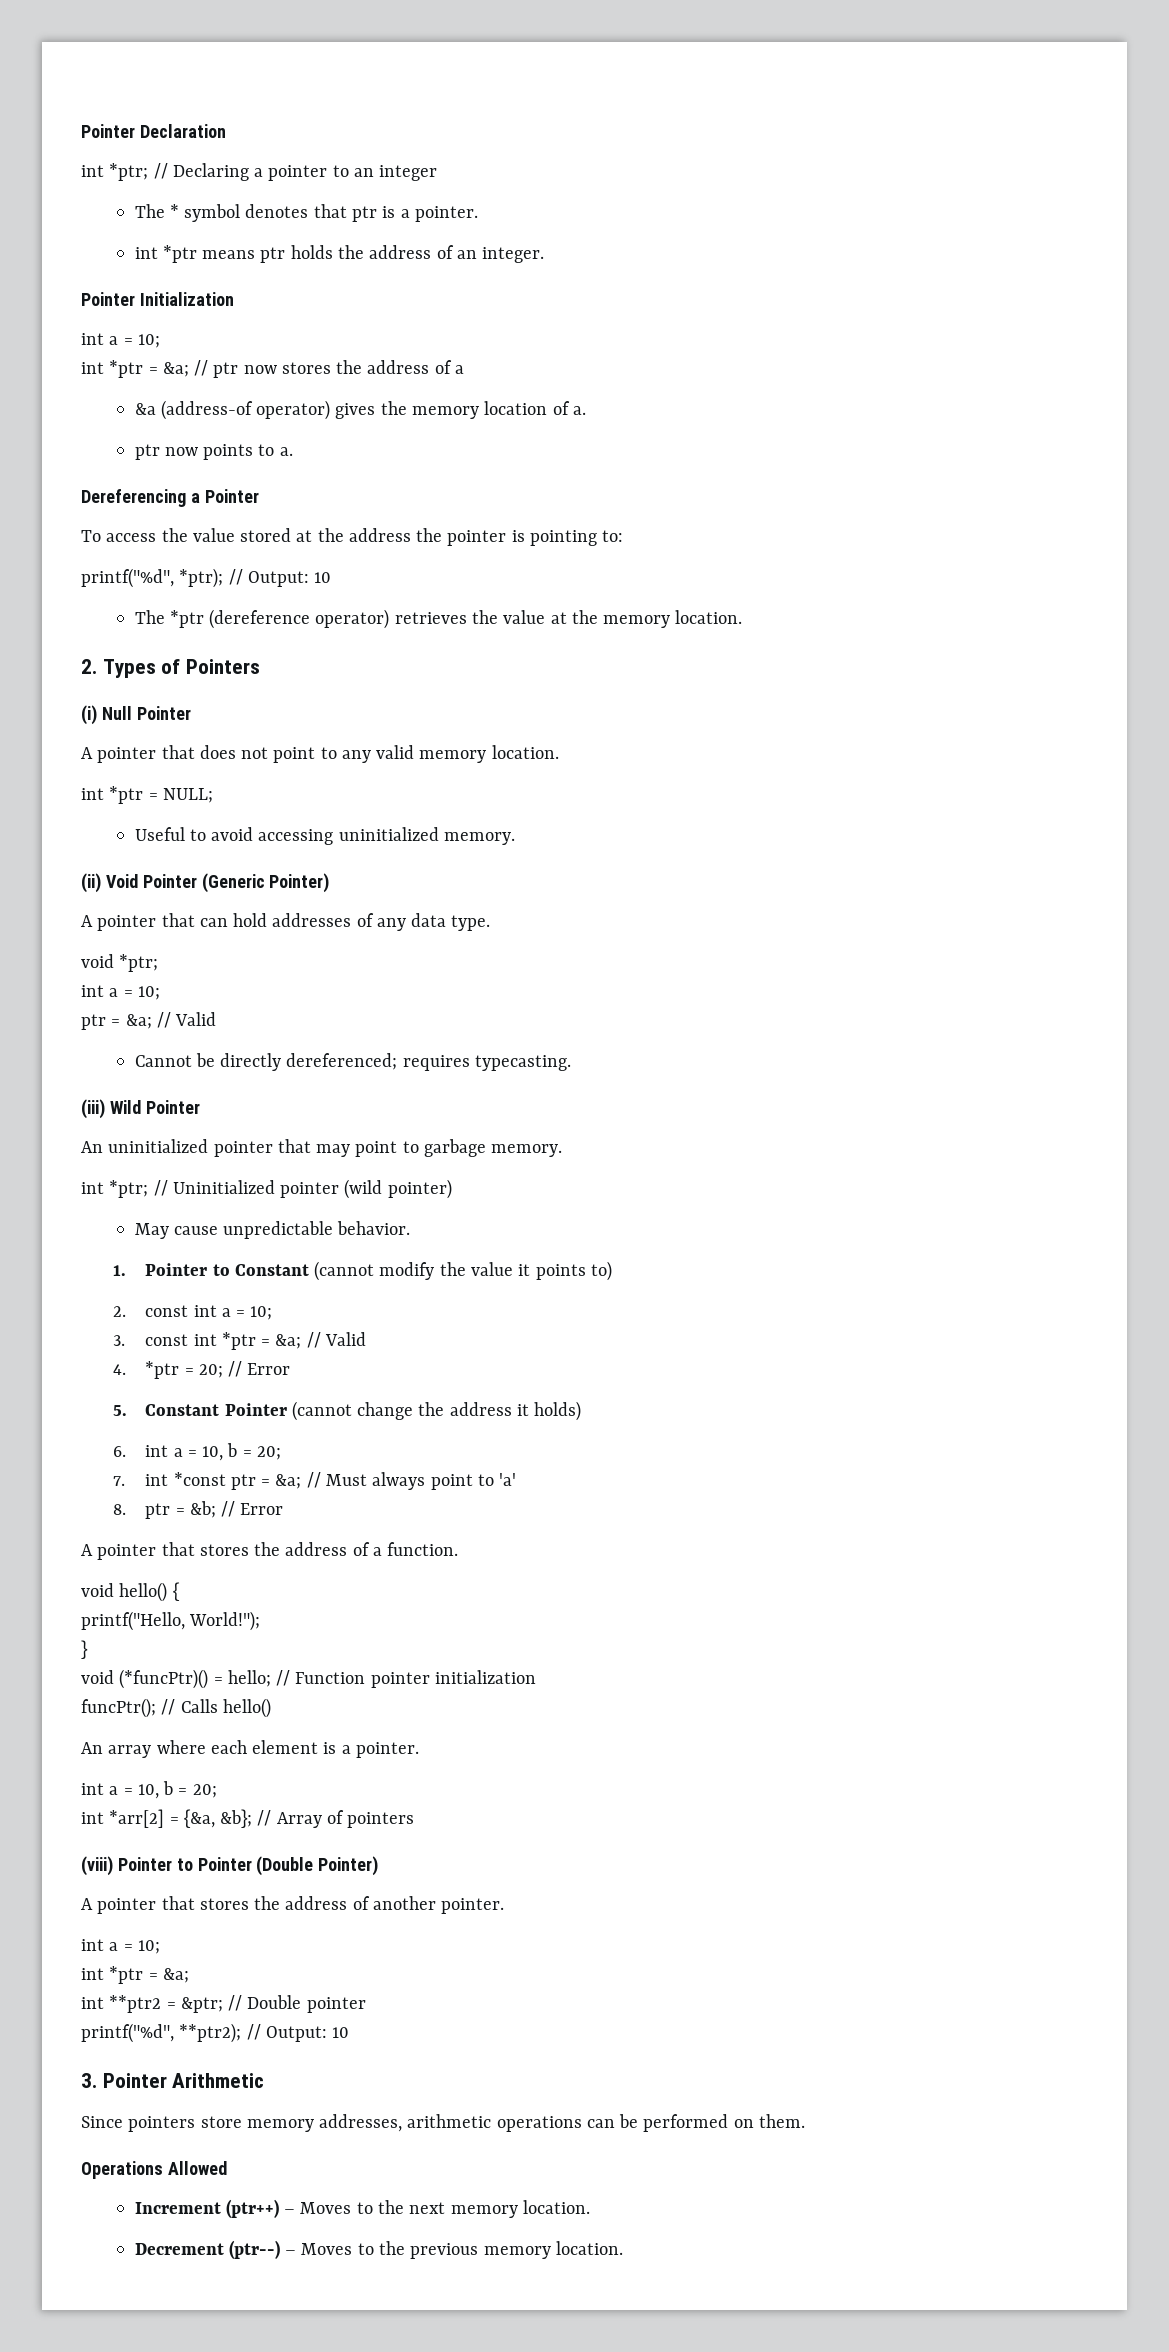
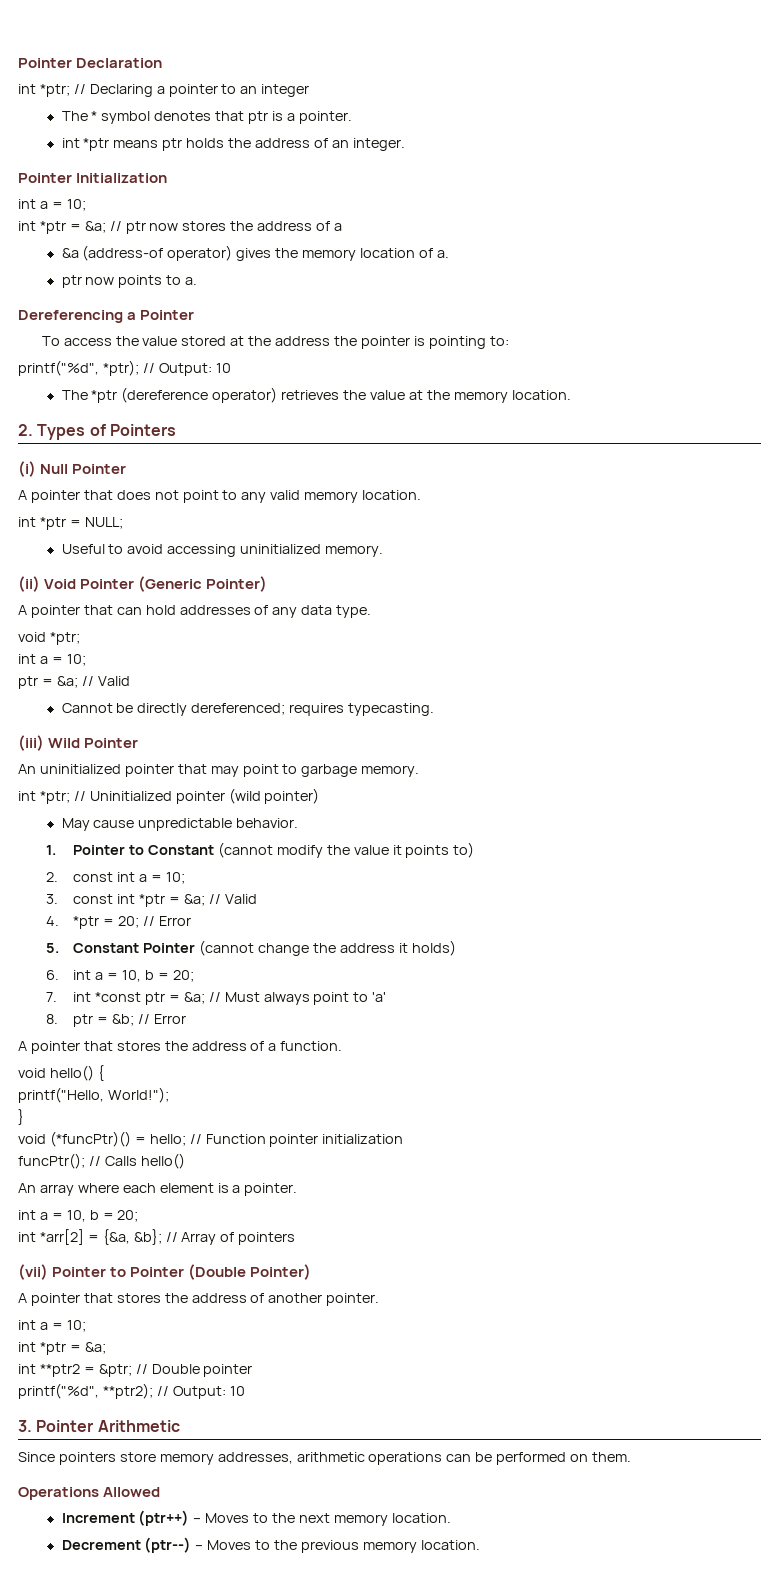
[81,1856,113,1876] (viii) -> [18,1264,48,1280] (vii)

